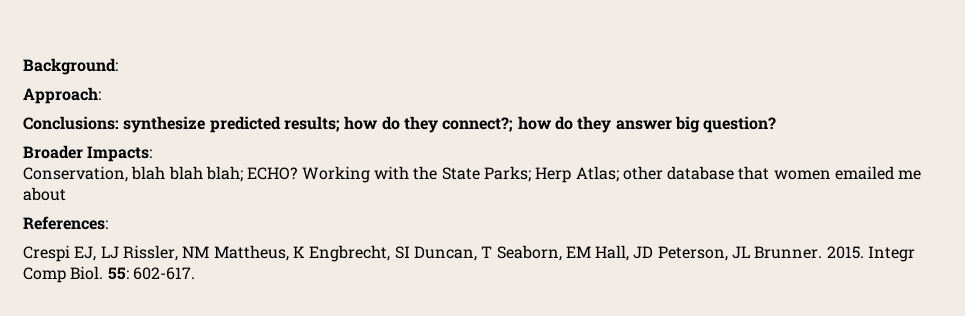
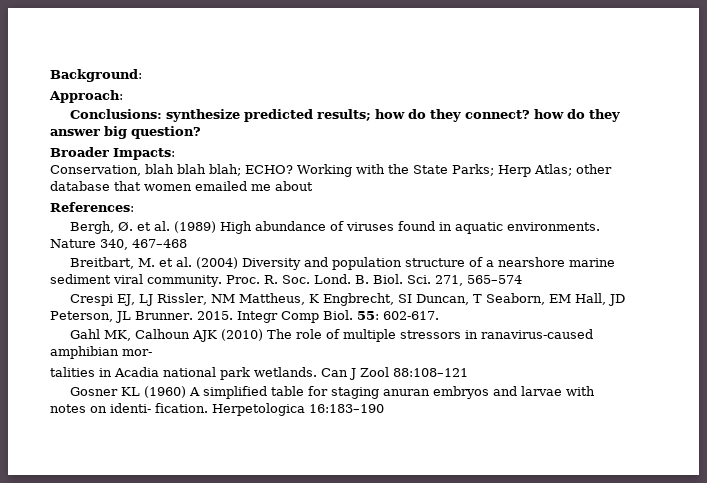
[442,117,514,132] connect?; -> [465,110,531,119] connect?
(108, 223) none -> [70,221,601,234] [50,239,187,250] [70,257,616,270] [50,274,522,287] // Bergh, Ø. et al. (1989) High abundance of viruses found in aquatic environments. Nature 340, 467–468 // Breitbart, M. et al. (2004) Diversity and population structure of a nearshore marine sediment viral community. Proc. R. Soc. Lond. B. Biol. Sci. 271, 565–574
(195, 273) none -> [70,329,594,342] [50,346,152,359] [50,367,468,380] [70,386,596,399] [50,403,384,416] // Gahl MK, Calhoun AJK (2010) The role of multiple stressors in ranavirus-caused amphibian mor- // talities in Acadia national park wetlands. Can J Zool 88:108–121 // Gosner KL (1960) A simplified table for staging anuran embryos and larvae with notes on identi- fication. Herpetologica 16:183–190

